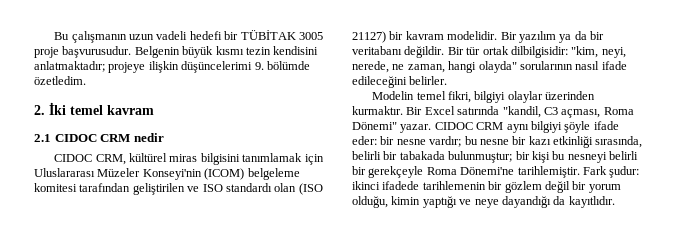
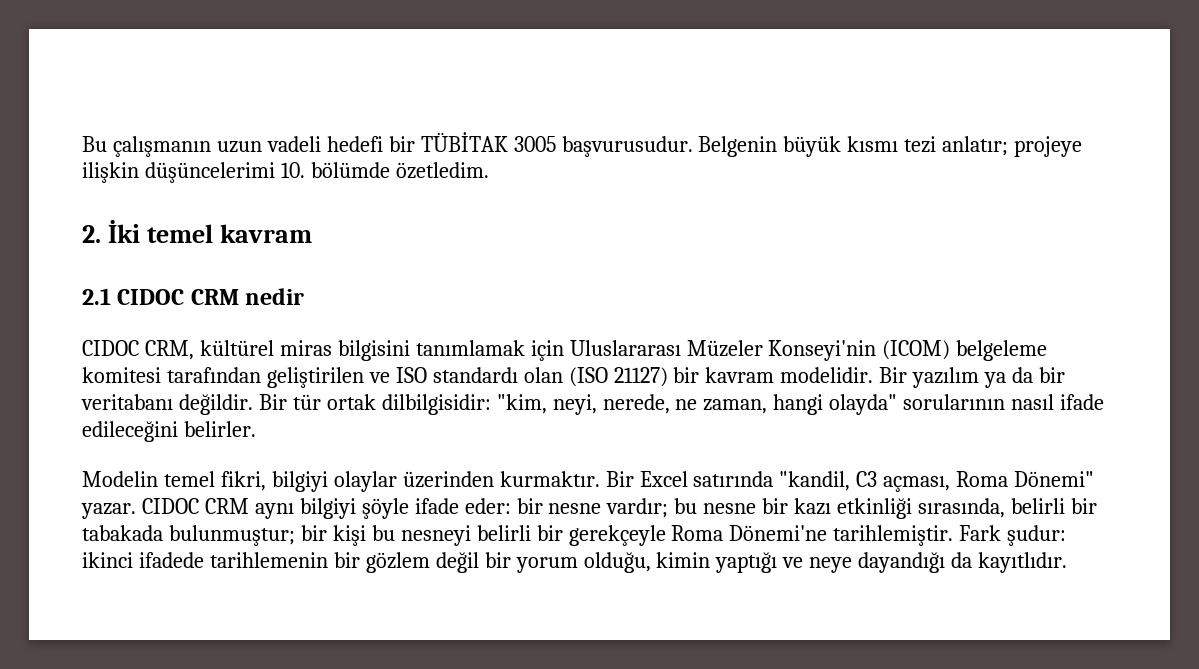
[34,47,59,58] proje -> (556, 144) none
[245,46,319,55] [34,61,105,72] tezin kendisini anlatmaktadır; -> [904,136,1009,156] tezi anlatır;
[254,62,264,70] 9. -> [280,162,305,178] 10.

